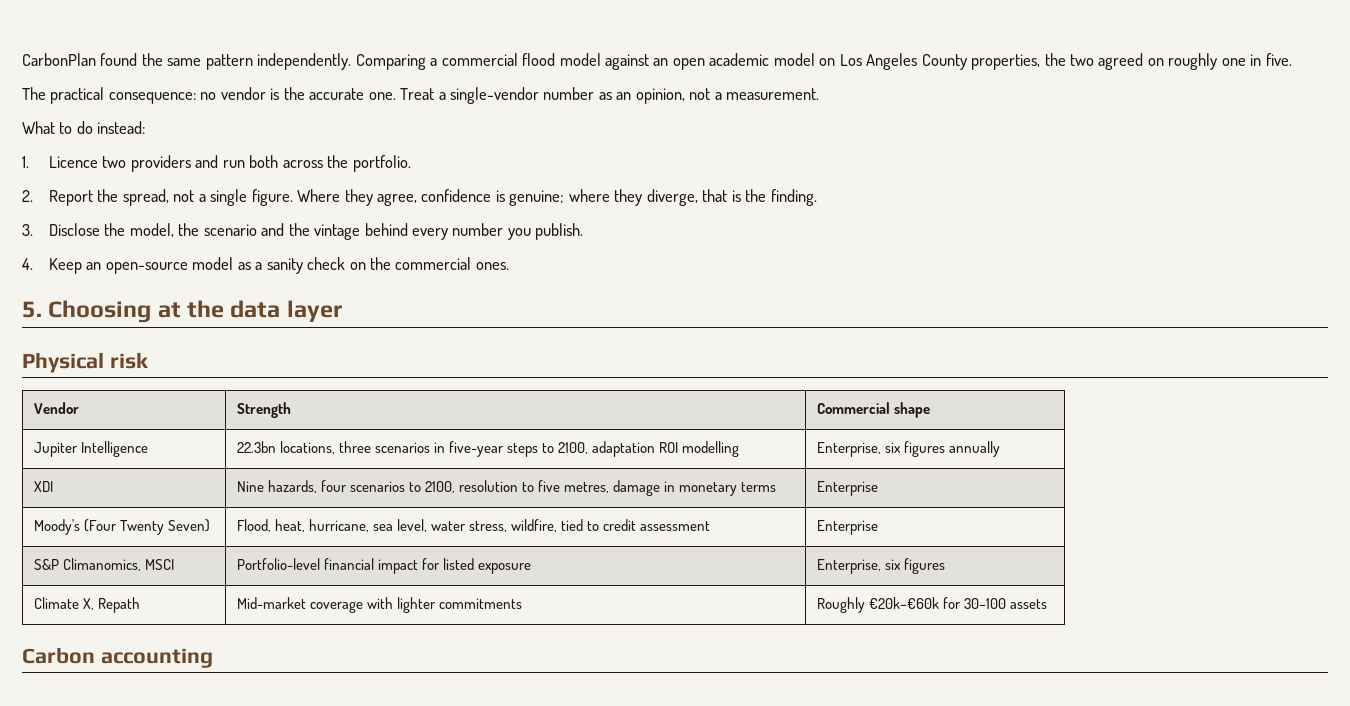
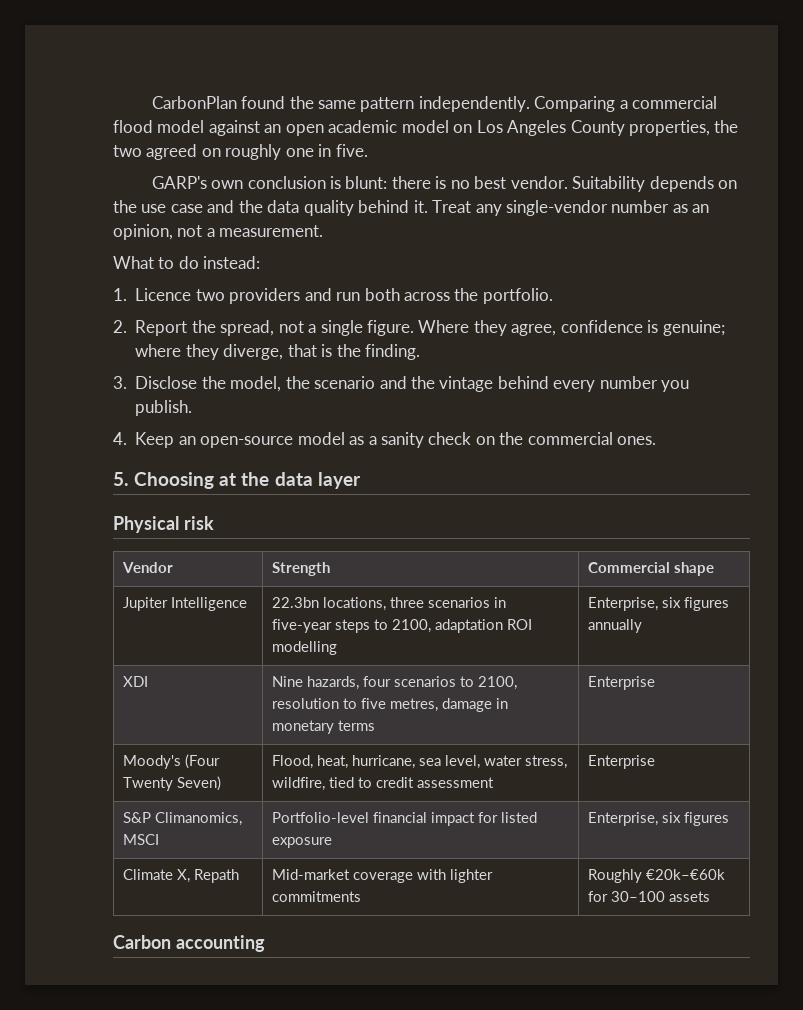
[22,87,446,104] The practical consequence: no vendor is the accurate one. Treat a -> [151,176,738,192] [113,200,502,216] GARP's own conclusion is blunt: there is no best vendor. Suitability depends on the use case and the data quality behind it. Treat any

